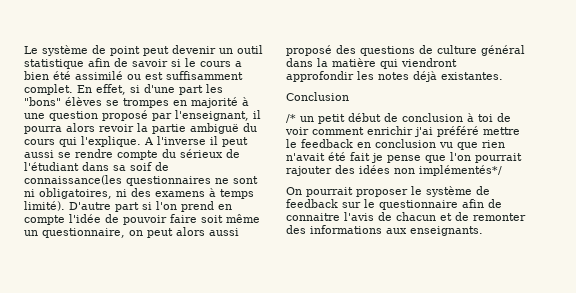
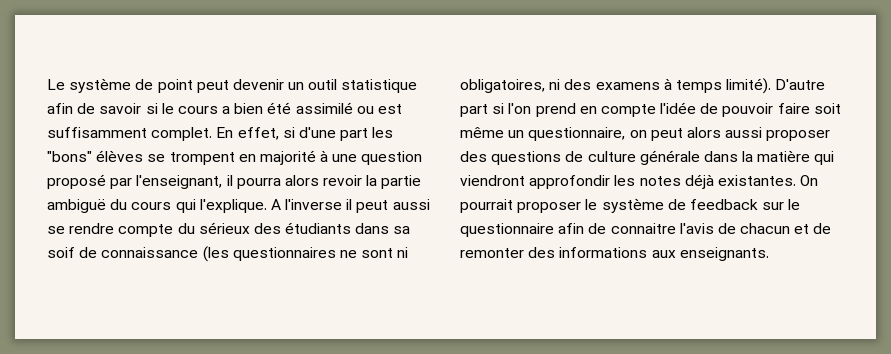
[123,98,169,108] trompes -> [169,152,235,165] trompent
[226,149,240,158] [24,162,79,171] de l'étudiant -> [253,222,352,234] des étudiants
[24,175,122,185] connaissance(les -> [101,246,229,262] connaissance (les
[286,45,332,56] proposé -> [766,130,831,141] proposer
[481,45,525,56] général -> [639,150,700,165] générale
[286,92,349,101] [286,113,511,124] [285,126,520,137] [286,139,505,150] [286,152,522,163] [286,165,502,176] // Conclusion // /* un petit début de conclusion à toi de voir comment enrichir j'ai préféré mettre le feedback en conclusion vu que rien n'avait été fait je pense que l'on pourrait rajouter des idées non implémentés*/ // -> (796, 180) none

